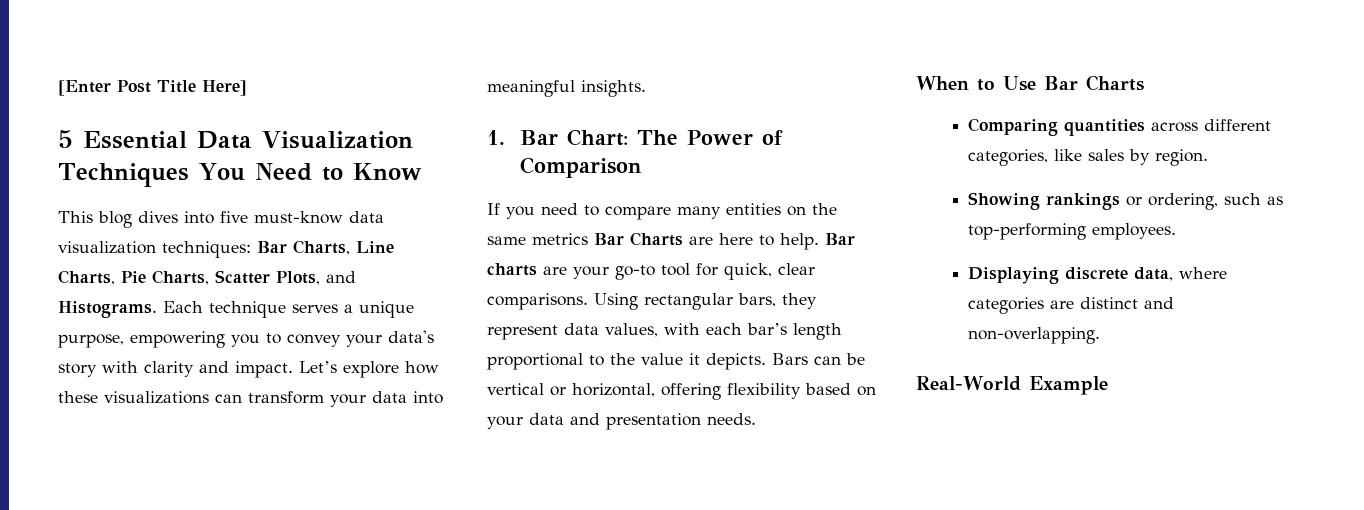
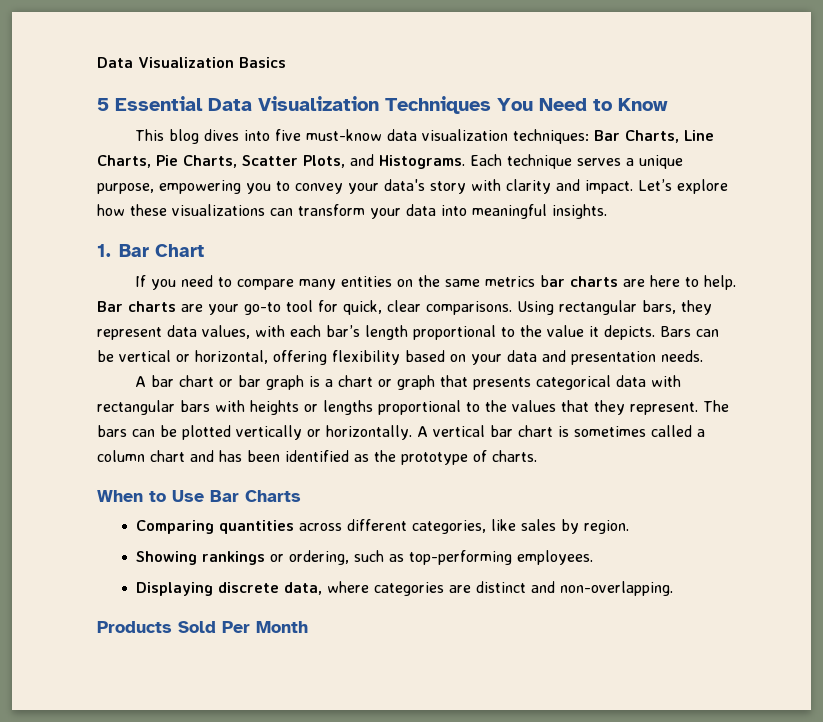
[58,80,247,96] [Enter Post Title Here] -> [97,57,286,68] Data Visualization Basics
[567,129,784,146] [520,157,643,178] Chart: The Power of Comparison -> [155,244,204,257] Chart
[594,232,683,246] Bar Charts -> [539,275,618,287] bar charts
(756, 419) none -> [134,375,681,390] [97,400,729,415] [97,425,705,440] [97,450,537,465] // A bar chart or bar graph is a chart or graph that presents categorical data with rectangular bars with heights or lengths proportional to the values that they represent. The bars can be plotted vertically or horizontally. A vertical bar chart is sometimes called a column chart and has been identified as the prototype of charts.
[916,376,1108,395] Real-World Example -> [97,621,308,633] Products Sold Per Month

